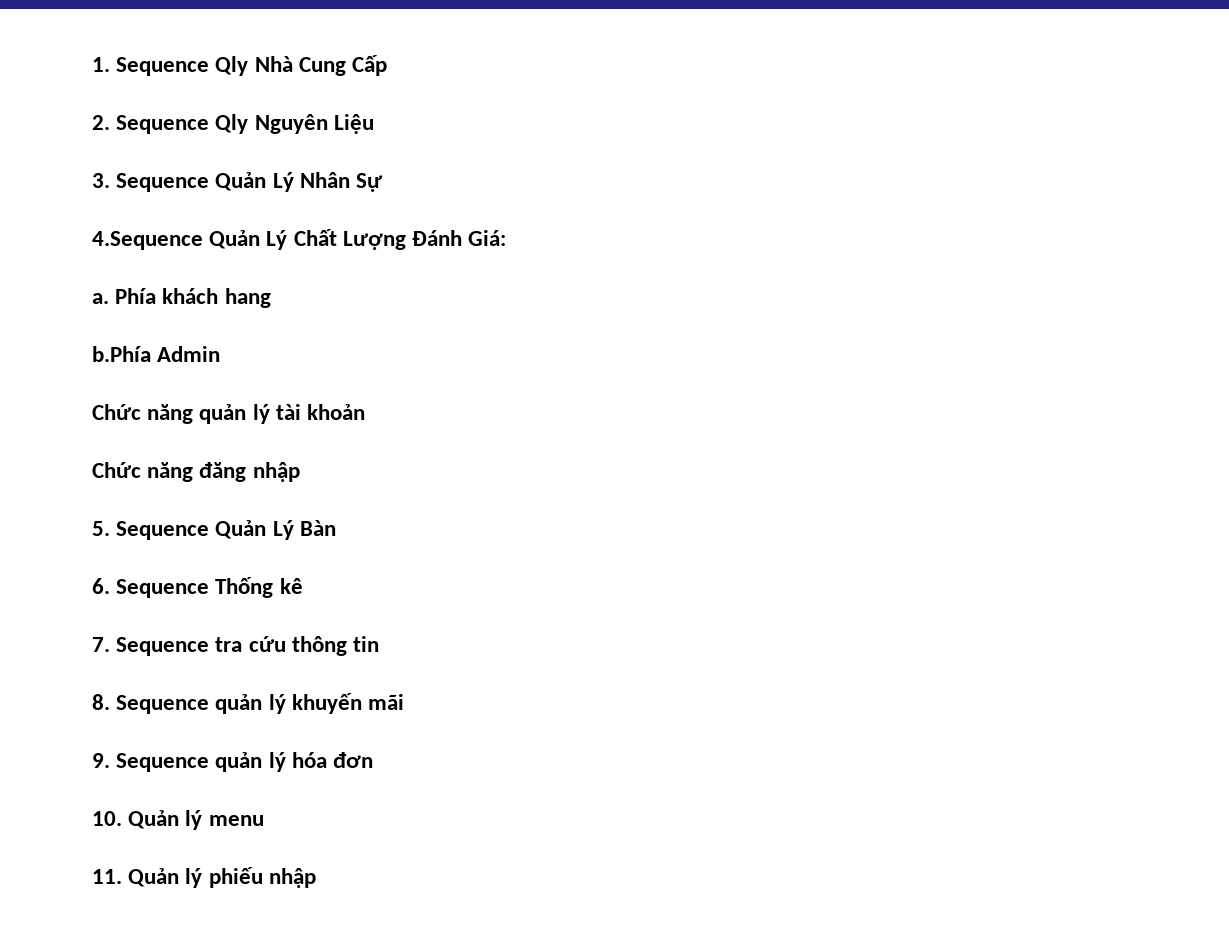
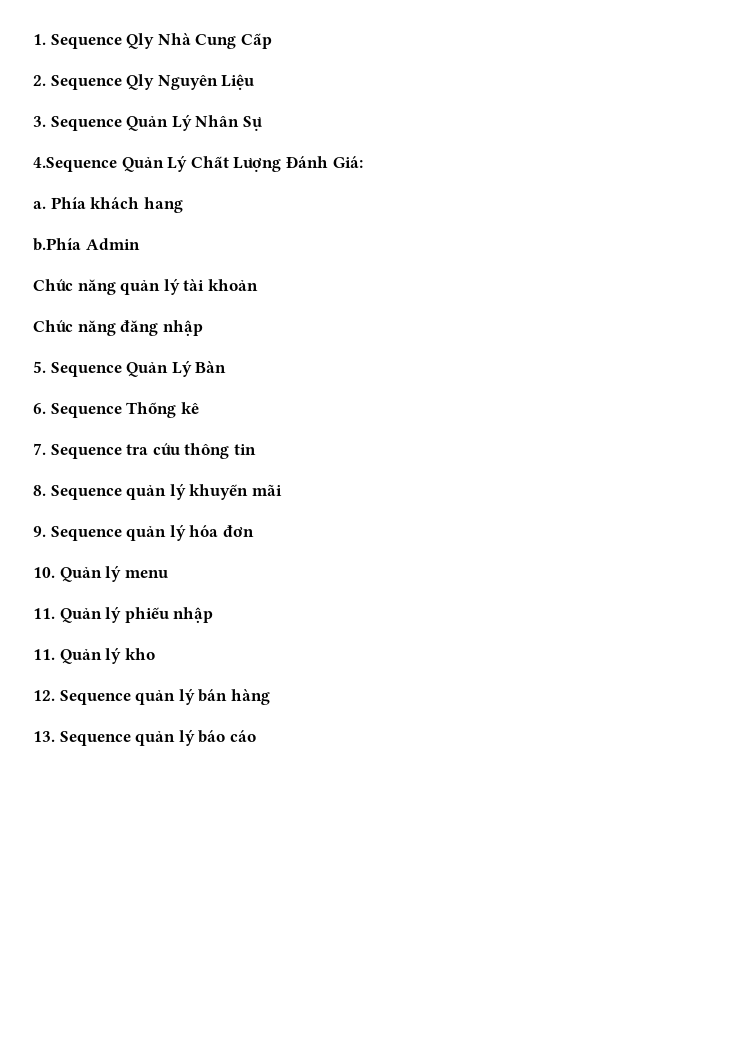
(316, 878) none -> [33,647,155,664] [33,688,270,705] [33,729,256,746] // 11. Quản lý kho // 12. Sequence quản lý bán hàng // 13. Sequence quản lý báo cáo

